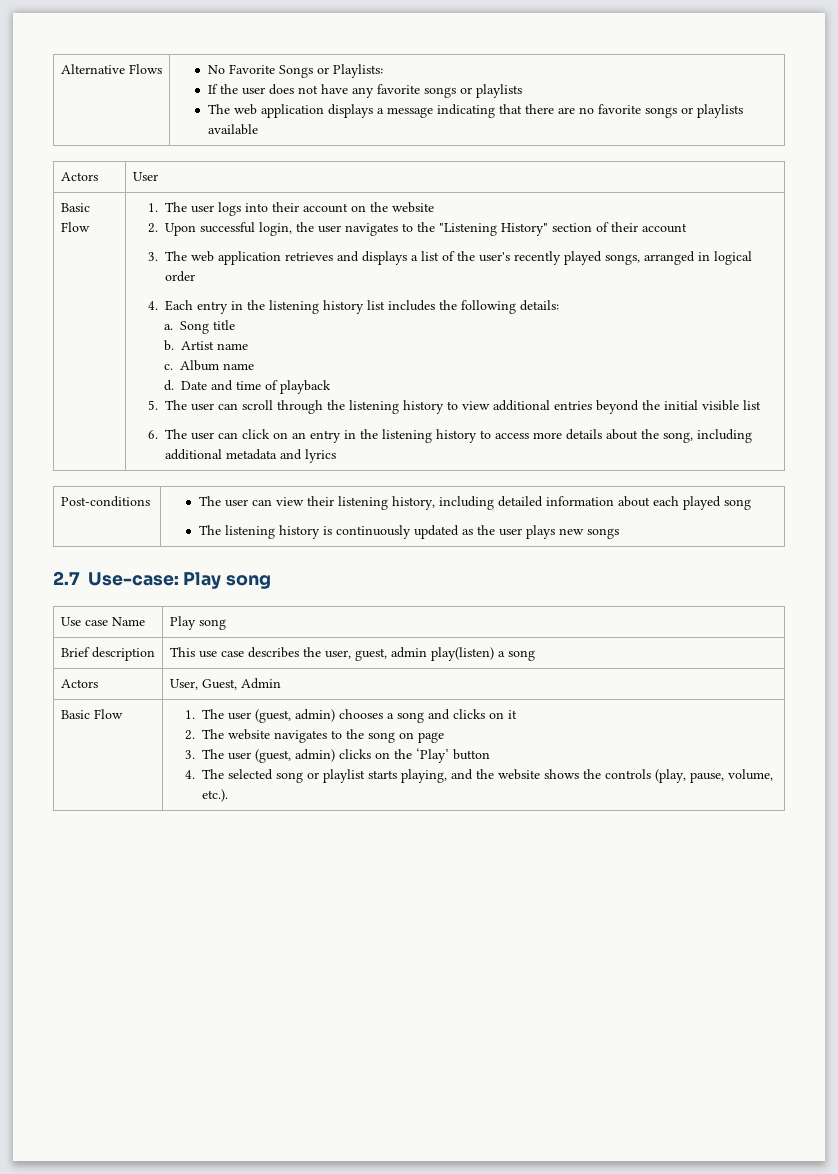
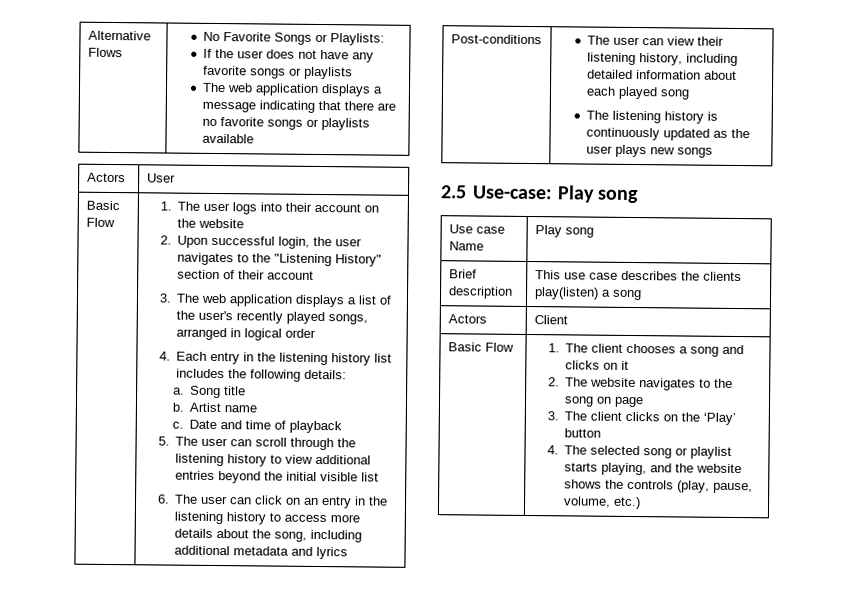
[285,251,360,262] retrieves and -> (294, 300) none
[179,360,254,371] [163,380,174,391] Album name // d. -> (184, 425) none
[53,571,80,585] 2.7 -> [440,185,467,199] 2.5
[324,647,427,661] user, guest, admin -> [702,271,742,282] clients
[169,678,281,690] [60,709,123,719] [185,709,336,723] User, Guest, Admin // Basic Flow | 1. The user (guest, admin) -> [533,315,568,325] [447,342,514,352] [547,343,624,353] Client // Basic Flow | 1. The client
[228,749,336,763] user (guest, admin) -> [590,411,623,421] client
[202,789,229,802] etc.). -> [613,496,642,510] etc.)

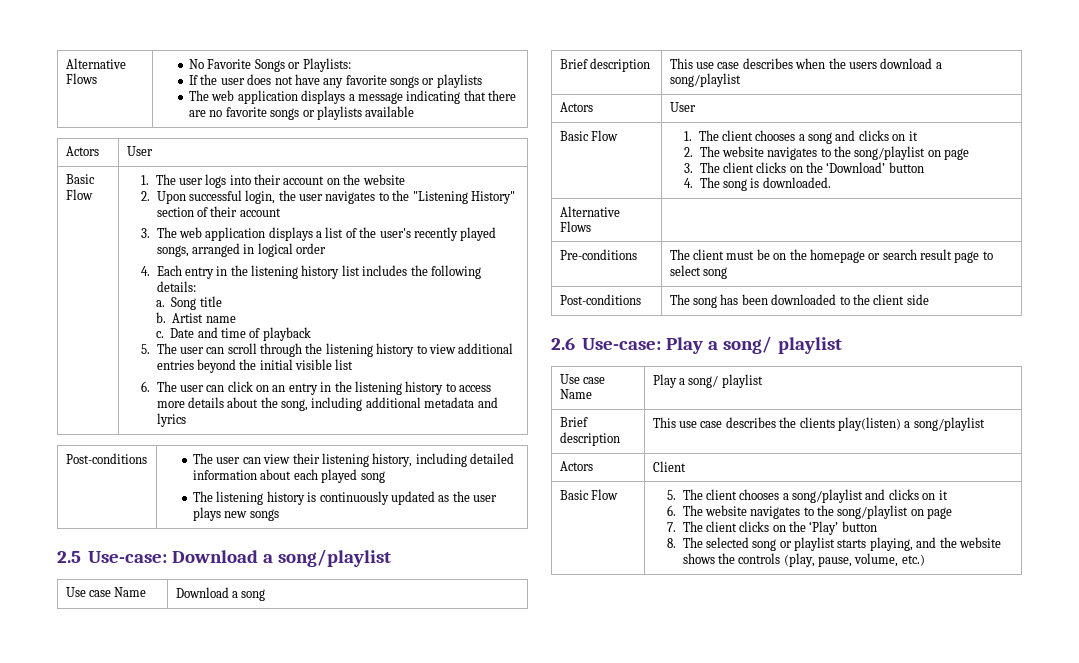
[556,185,639,204] [448,224,505,234] [448,241,484,251] [534,225,562,238] Play song // Use case Name | Play -> [172,549,392,567] [65,587,147,597] [175,587,239,598] Download a song/playlist // Use case Name | Download a
[680,271,742,282] [533,287,642,301] [447,314,487,324] [533,315,568,325] the clients play(listen) a song // Actors | Client -> [795,58,942,69] [669,73,741,87] [559,102,593,112] [669,102,696,112] when the users download a song/playlist // Actors | User
[564,396,645,408] [546,411,559,421] song on page // 3. -> [854,146,970,160] [684,162,924,173] [684,177,831,191] [559,206,620,217] [559,221,591,232] [559,249,637,260] [669,249,993,263] [669,265,728,279] [559,294,641,305] [669,294,929,308] [551,336,842,354] [559,374,606,384] [559,389,592,399] [652,374,763,388] [559,417,588,427] [559,432,620,446] [652,417,985,431] [559,461,593,471] [652,461,686,472] [559,489,619,500] [667,489,948,503] [667,505,953,519] [667,522,677,532] song/playlist on page // 3. The client clicks on the ‘Download’ button // 4. The song is downloaded. // Alternative Flows | // Pre-conditions | The client must be on the homepage or search result page to select song // Post-conditions | The song has been downloaded to the client side // 2.6 Use-case: Play a song/ playlist // Use case Name | Play a song/ playlist // Brief description | This use case describes the clients play(listen) a song/playlist // Actors | Client // Basic Flow | 5. The client chooses a song/playlist and clicks on it // 6. The website navigates to the song/playlist on page // 7.
[546,445,559,455] 4. -> [667,538,677,548] 8.

